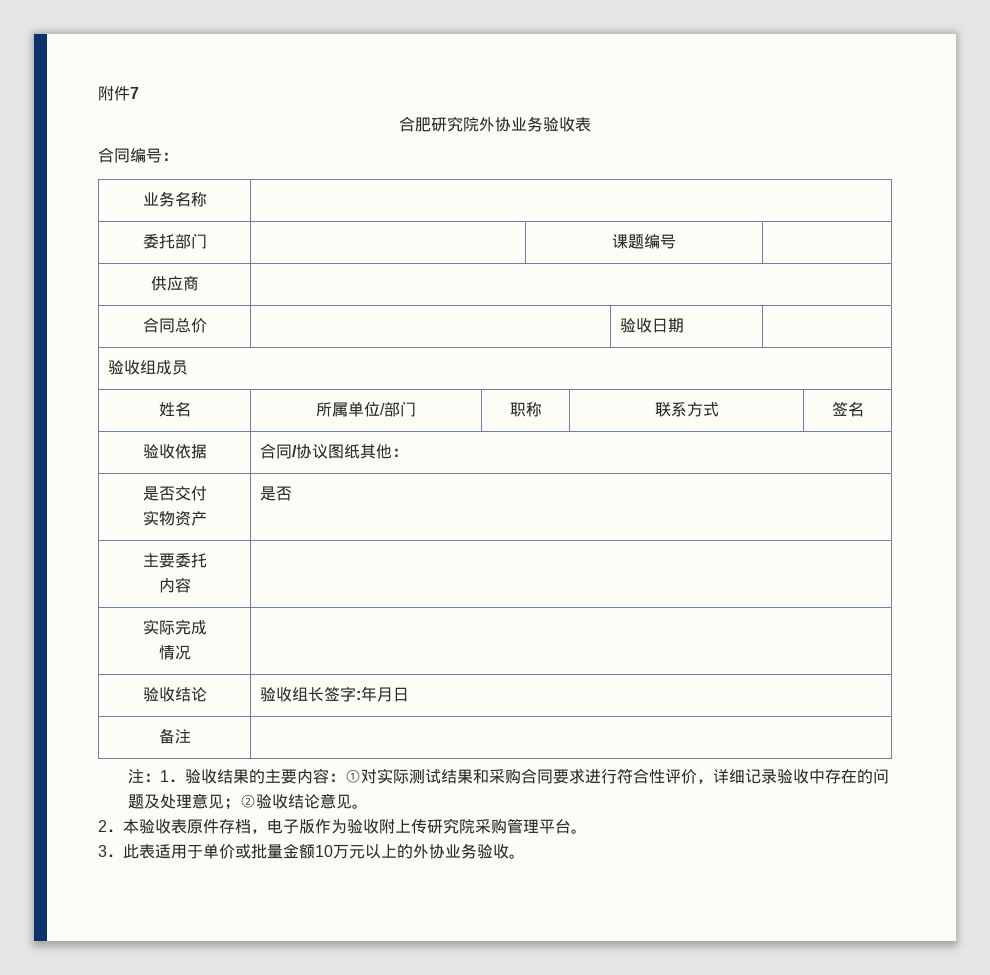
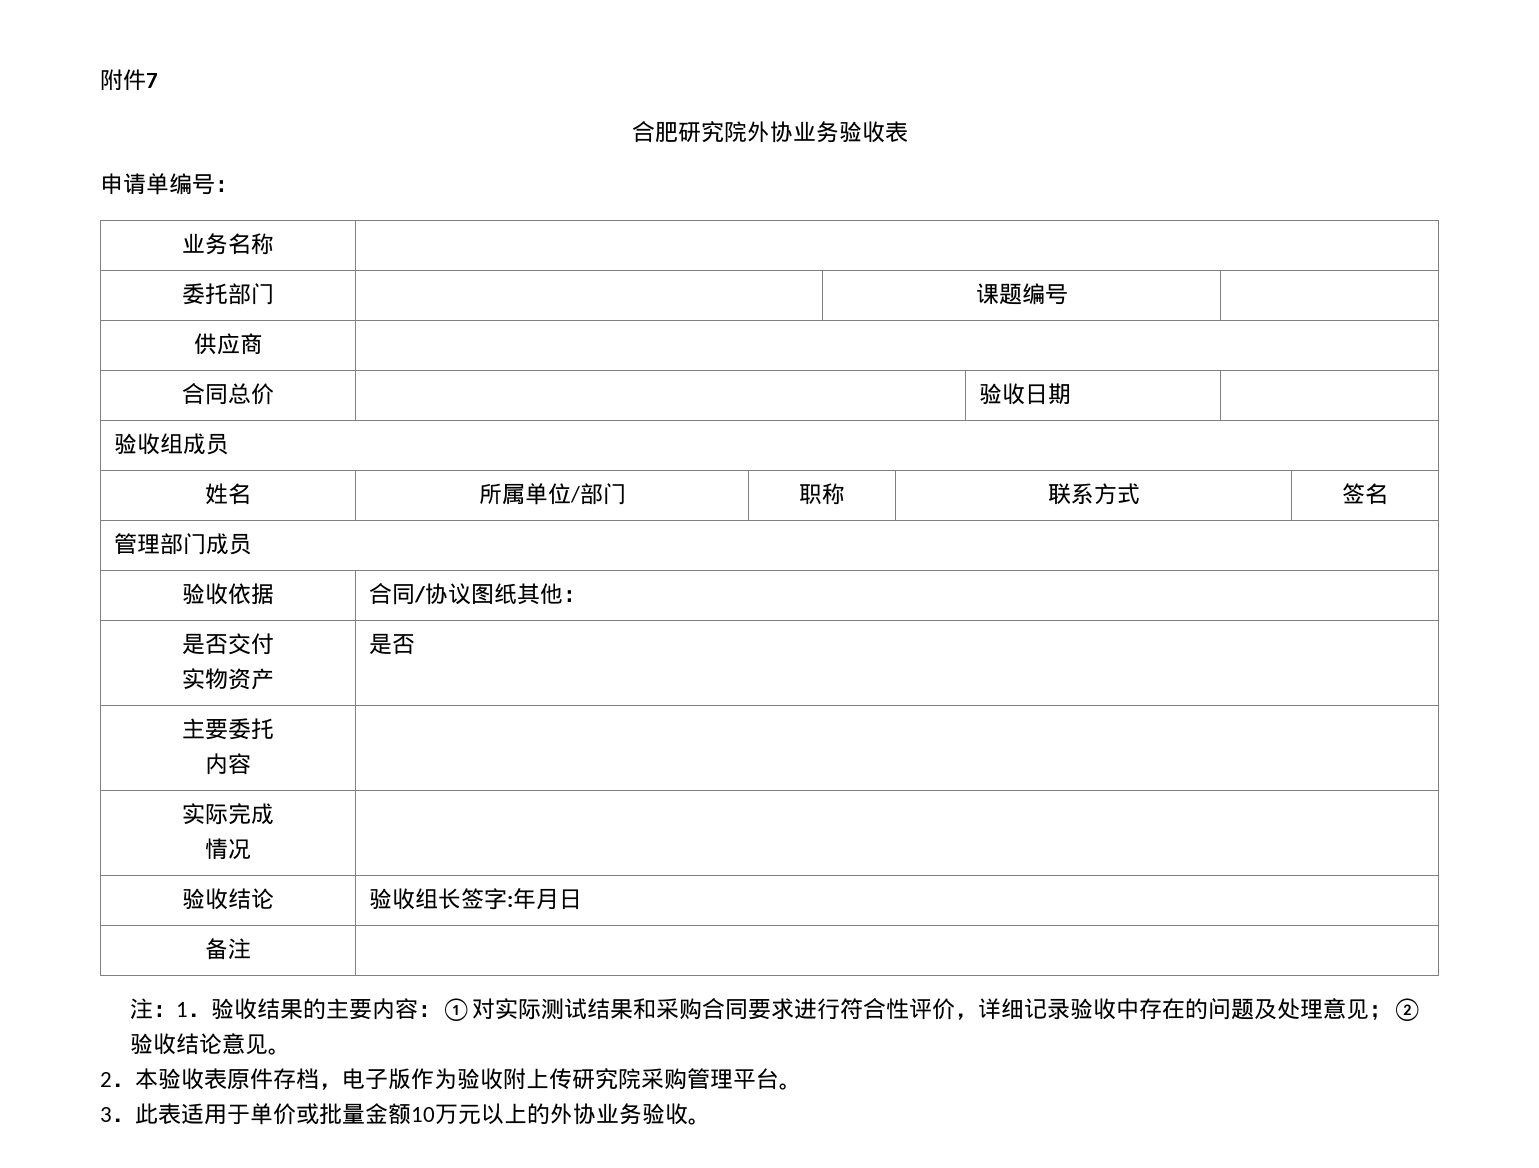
[98,147,130,163] 合同 -> [100,173,169,195] 申请单
(864, 409) none -> [114,533,253,555] // 管理部门成员

